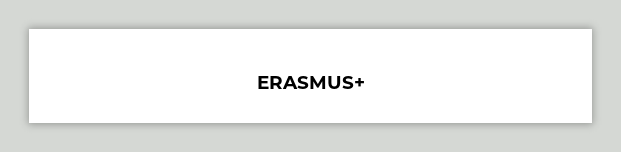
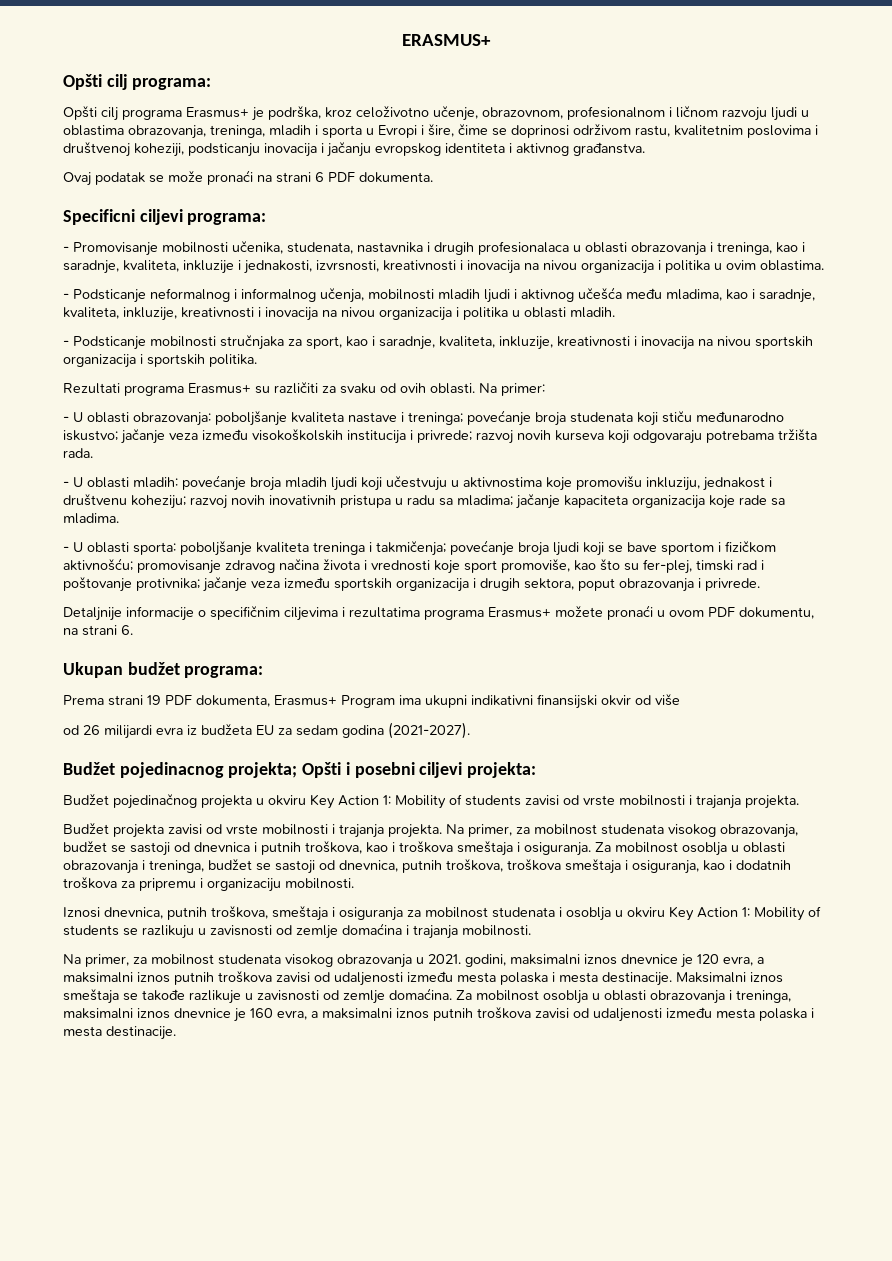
(365, 82) none -> [63,74,212,90] [63,105,809,121] [63,123,818,139] [63,141,645,157] [63,170,433,186] [63,209,267,225] [63,240,805,256] [63,260,824,274] [63,287,815,303] [63,307,615,321] [63,334,813,350] [63,354,257,368] [63,381,545,396] [63,410,784,426] [63,428,817,444] [63,448,93,458] [63,475,772,491] [63,493,785,509] [63,513,119,524] [63,540,776,556] [63,558,764,574] [63,576,760,592] [63,605,814,621] [63,625,133,636] [63,662,264,678] [63,693,680,709] [63,722,470,739] [63,762,537,778] [63,793,799,809] [63,822,798,838] [63,840,785,856] [63,858,791,874] [63,876,354,892] [63,905,821,921] [63,923,531,939] [63,954,764,968] [63,970,783,986] [63,988,791,1004] [63,1006,814,1022] [63,1026,176,1040] // Opšti cilj programa: // Opšti cilj programa Erasmus+ je podrška, kroz celoživotno učenje, obrazovnom, profesionalnom i ličnom razvoju ljudi u oblastima obrazovanja, treninga, mladih i sporta u Evropi i šire, čime se doprinosi održivom rastu, kvalitetnim poslovima i društvenoj koheziji, podsticanju inovacija i jačanju evropskog identiteta i aktivnog građanstva. // Ovaj podatak se može pronaći na strani 6 PDF dokumenta. // Specificni ciljevi programa: // - Promovisanje mobilnosti učenika, studenata, nastavnika i drugih profesionalaca u oblasti obrazovanja i treninga, kao i saradnje, kvaliteta, inkluzije i jednakosti, izvrsnosti, kreativnosti i inovacija na nivou organizacija i politika u ovim oblastima. // - Podsticanje neformalnog i informalnog učenja, mobilnosti mladih ljudi i aktivnog učešća među mladima, kao i saradnje, kvaliteta, inkluzije, kreativnosti i inovacija na nivou organizacija i politika u oblasti mladih. // - Podsticanje mobilnosti stručnjaka za sport, kao i saradnje, kvaliteta, inkluzije, kreativnosti i inovacija na nivou sportskih organizacija i sportskih politika. // Rezultati programa Erasmus+ su različiti za svaku od ovih oblasti. Na primer: // - U oblasti obrazovanja: poboljšanje kvaliteta nastave i treninga; povećanje broja studenata koji stiču međunarodno iskustvo; jačanje veza između visokoškolskih institucija i privrede; razvoj novih kurseva koji odgovaraju potrebama tržišta rada. // - U oblasti mladih: povećanje broja mladih ljudi koji učestvuju u aktivnostima koje promovišu inkluziju, jednakost i društvenu koheziju; razvoj novih inovativnih pristupa u radu sa mladima; jačanje kapaciteta organizacija koje rade sa mladima. // - U oblasti sporta: poboljšanje kvaliteta treninga i takmičenja; povećanje broja ljudi koji se bave sportom i fizičkom aktivnošću; promovisanje zdravog načina života i vrednosti koje sport promoviše, kao što su fer-plej, timski rad i poštovanje protivnika; jačanje veza između sportskih organizacija i drugih sektora, poput obrazovanja i privrede. // Detaljnije informacije o specifičnim ciljevima i rezultatima programa Erasmus+ možete pronaći u ovom PDF dokumentu, na strani 6. // Ukupan budžet programa: // Prema strani 19 PDF dokumenta, Erasmus+ Program ima ukupni indikativni finansijski okvir od više // od 26 milijardi evra iz budžeta EU za sedam godina (2021-2027). // Budžet pojedinacnog projekta; Opšti i posebni ciljevi projekta: // Budžet pojedinačnog projekta u okviru Key Action 1: Mobility of students zavisi od vrste mobilnosti i trajanja projekta. // Budžet projekta zavisi od vrste mobilnosti i trajanja projekta. Na primer, za mobilnost studenata visokog obrazovanja, budžet se sastoji od dnevnica i putnih troškova, kao i troškova smeštaja i osiguranja. Za mobilnost osoblja u oblasti obrazovanja i treninga, budžet se sastoji od dnevnica, putnih troškova, troškova smeštaja i osiguranja, kao i dodatnih troškova za pripremu i organizaciju mobilnosti. // Iznosi dnevnica, putnih troškova, smeštaja i osiguranja za mobilnost studenata i osoblja u okviru Key Action 1: Mobility of students se razlikuju u zavisnosti od zemlje domaćina i trajanja mobilnosti. // Na primer, za mobilnost studenata visokog obrazovanja u 2021. godini, maksimalni iznos dnevnice je 120 evra, a maksimalni iznos putnih troškova zavisi od udaljenosti između mesta polaska i mesta destinacije. Maksimalni iznos smeštaja se takođe razlikuje u zavisnosti od zemlje domaćina. Za mobilnost osoblja u oblasti obrazovanja i treninga, maksimalni iznos dnevnice je 160 evra, a maksimalni iznos putnih troškova zavisi od udaljenosti između mesta polaska i mesta destinacije.

